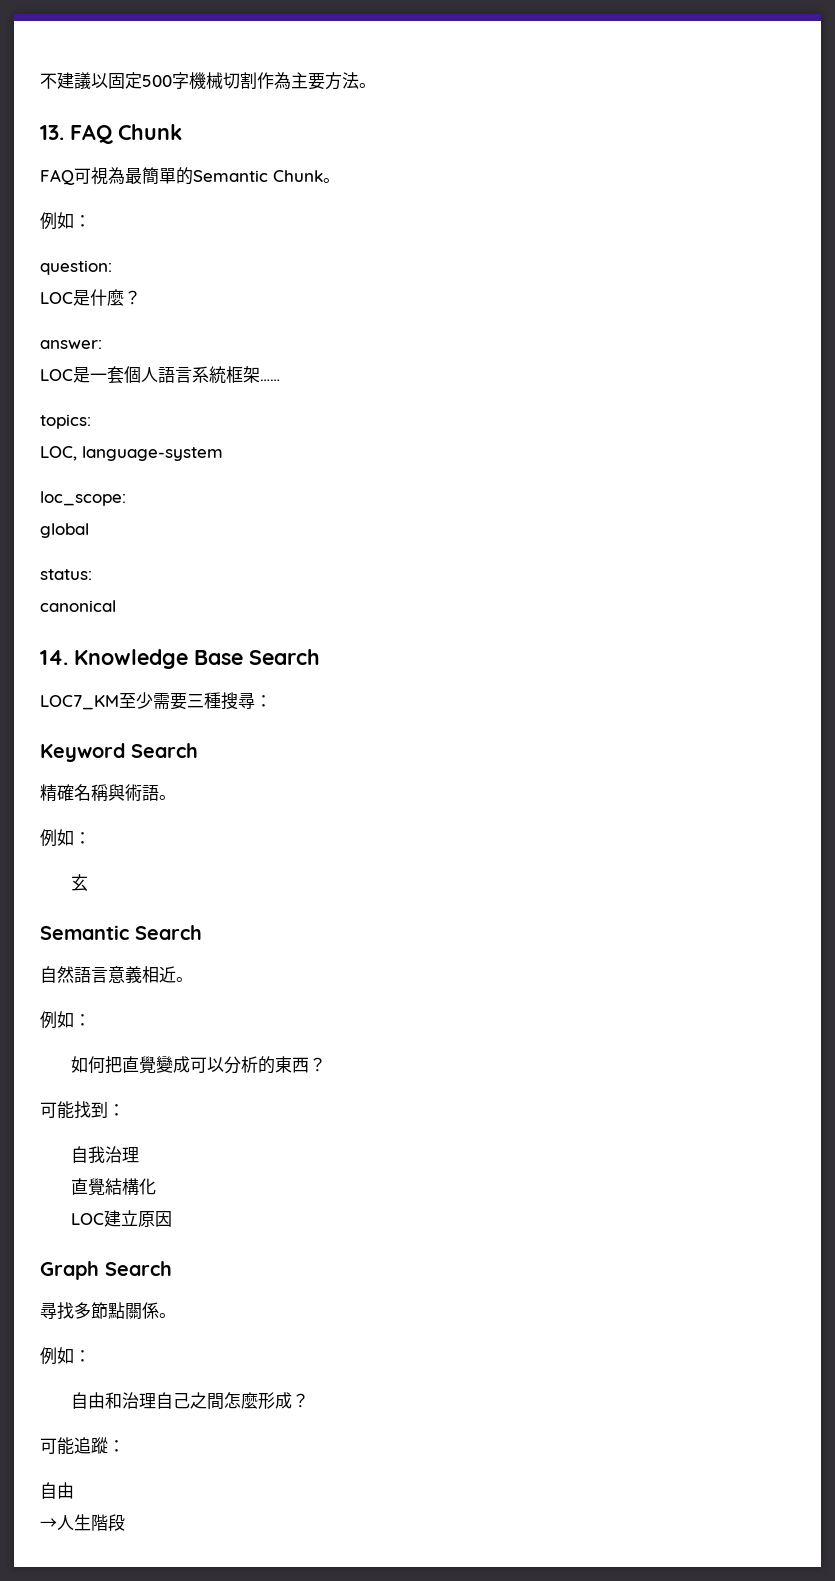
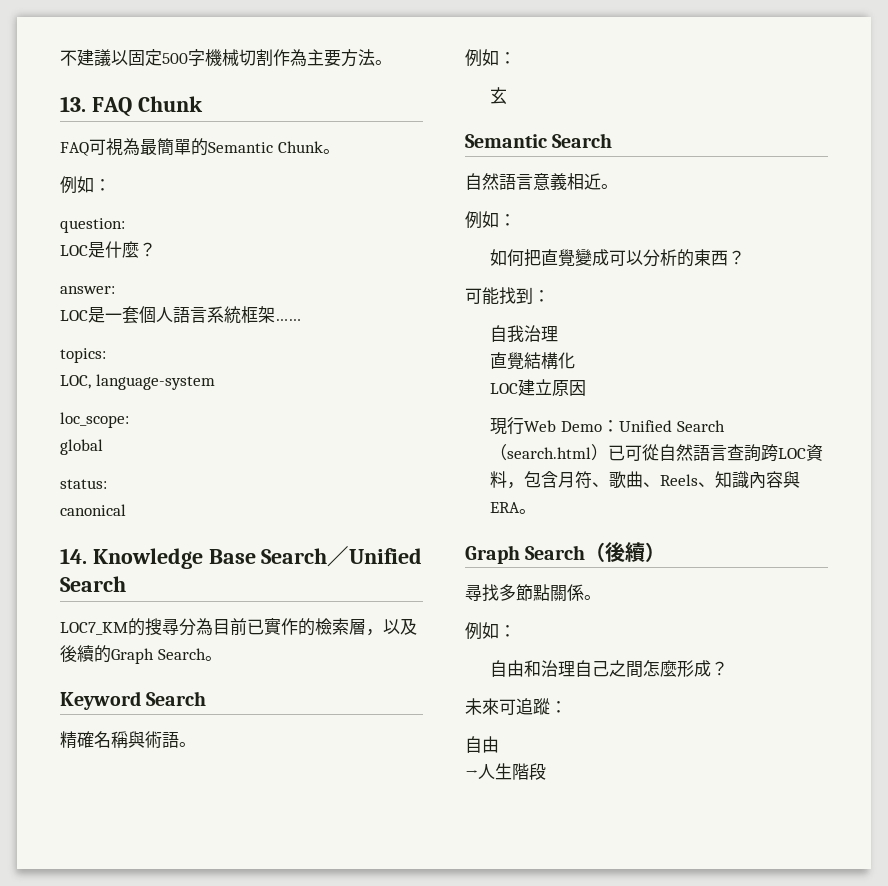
(320, 657) none -> [327,546,423,567] [60,576,126,592] ／Unified Search
[119,692,272,710] 至少需要三種搜尋： -> [128,618,417,636] [60,645,222,664] 的搜尋分為目前已實作的檢索層，以及後續的Graph Search。
[40,1261,172,1280] // Graph Search -> [490,417,725,435] [490,444,824,462] [490,471,801,489] [490,502,537,514] [465,542,666,564] // 現行Web Demo：Unified Search（search.html）已可從自然語言查詢跨LOC資料，包含月符、歌曲、Reels、知識內容與ERA。 // Graph Search（後續）
[40,1437,74,1455] 可能 -> [465,698,516,715] 未來可

